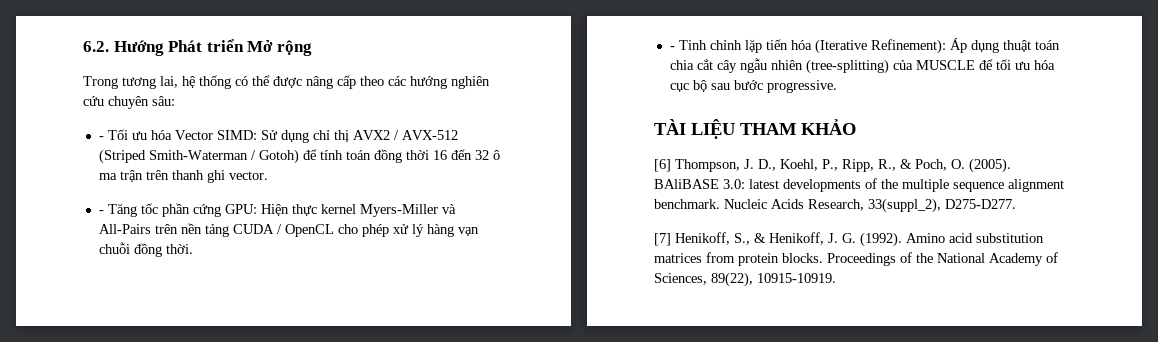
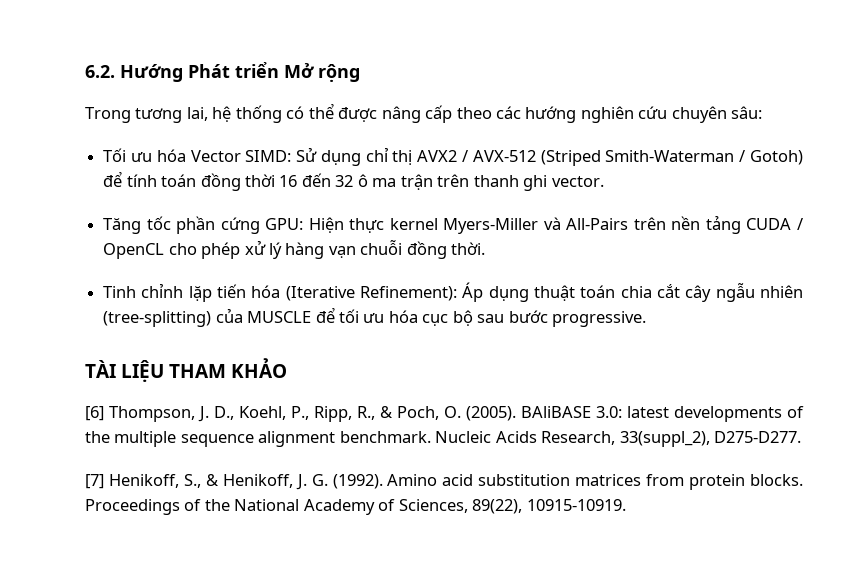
[98,136,104,140] - -> (763, 112) none
[98,210,104,214] - -> (604, 181) none
[669,46,675,50] - -> (486, 248) none

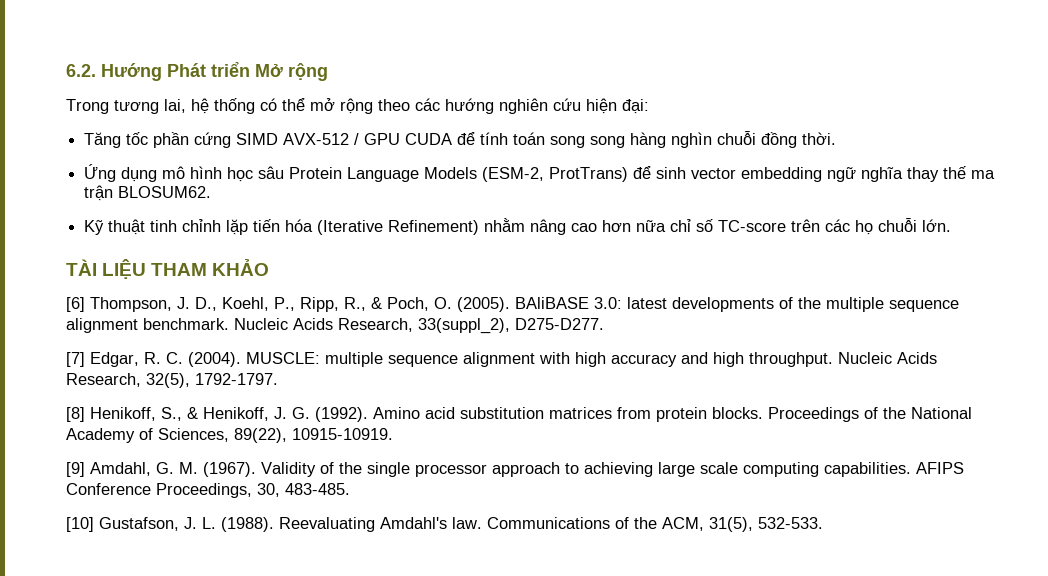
[338,105,453,123] được nâng cấp -> [310,98,373,114] mở rộng
[671,106,763,123] [103,147,803,166] [103,171,604,191] [103,215,803,234] [103,240,486,259] [103,286,137,298] chuyên sâu: // Tối ưu hóa Vector SIMD: Sử dụng chỉ thị AVX2 / AVX-512 (Striped Smith-Waterman / Gotoh) để tính toán đồng thời 16 đến 32 ô ma trận trên thanh ghi vector. // Tăng tốc phần cứng GPU: Hiện thực kernel Myers-Miller và All-Pairs trên nền tảng CUDA / OpenCL cho phép xử lý hàng vạn chuỗi đồng thời. // Tinh -> [586,98,649,114] [84,131,837,148] [84,164,996,182] [84,185,212,201] [84,219,178,235] hiện đại: // Tăng tốc phần cứng SIMD AVX-512 / GPU CUDA để tính toán song song hàng nghìn chuỗi đồng thời. // Ứng dụng mô hình học sâu Protein Language Models (ESM-2, ProtTrans) để sinh vector embedding ngữ nghĩa thay thế ma trận BLOSUM62. // Kỹ thuật tinh
[360,282,804,302] [103,307,647,327] Refinement): Áp dụng thuật toán chia cắt cây ngẫu nhiên (tree-splitting) của MUSCLE để tối ưu hóa cục bộ sau bước progressive. -> [388,218,952,235] Refinement) nhằm nâng cao hơn nữa chỉ số TC-score trên các họ chuỗi lớn.
(104, 481) none -> [90,352,937,367] [66,373,278,388] [66,407,85,422] Edgar, R. C. (2004). MUSCLE: multiple sequence alignment with high accuracy and high throughput. Nucleic Acids Research, 32(5), 1792-1797. // [8]
(626, 505) none -> [66,462,964,477] [66,483,350,498] [66,517,823,532] // [9] Amdahl, G. M. (1967). Validity of the single processor approach to achieving large scale computing capabilities. AFIPS Conference Proceedings, 30, 483-485. // [10] Gustafson, J. L. (1988). Reevaluating Amdahl's law. Communications of the ACM, 31(5), 532-533.

